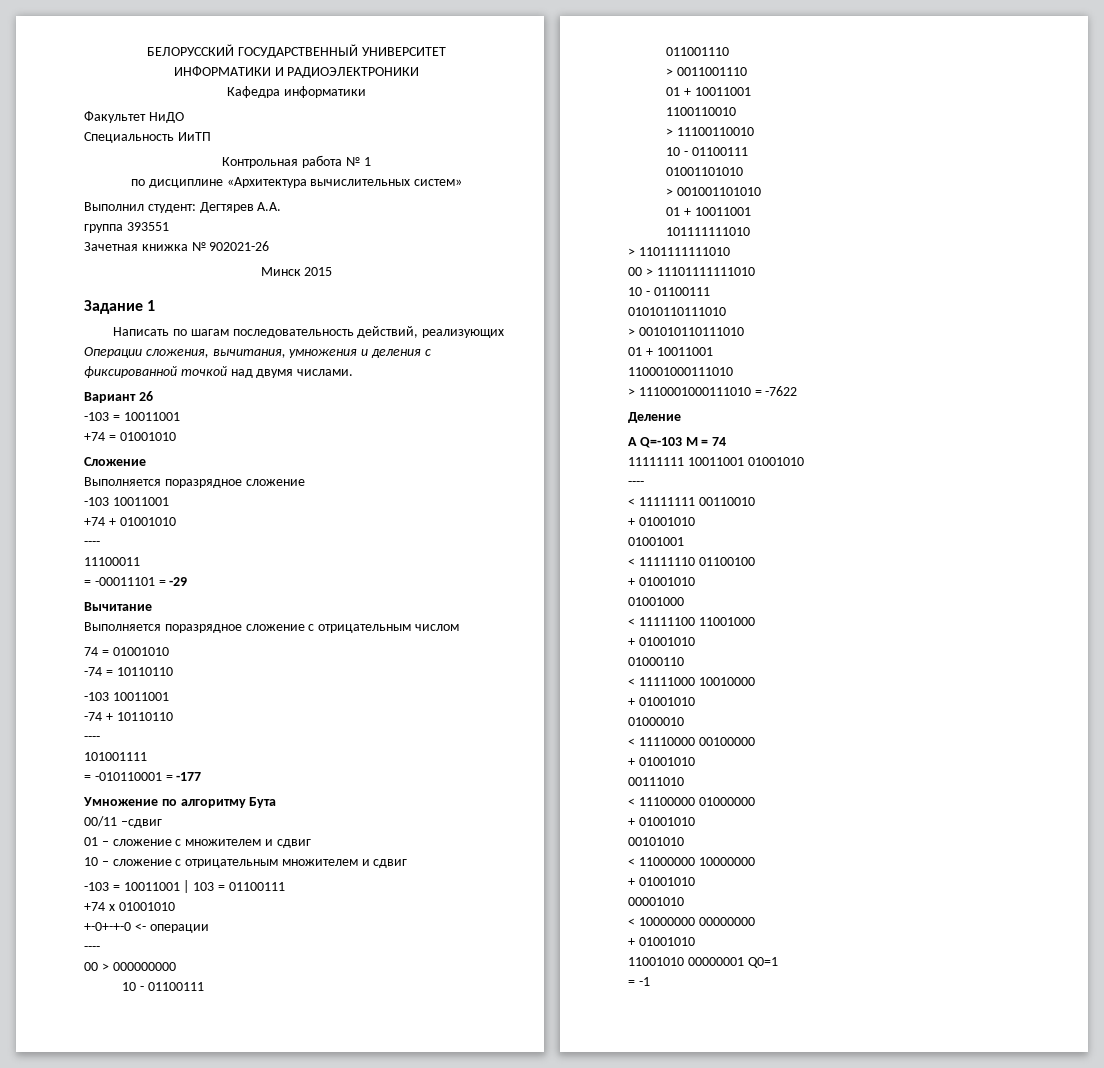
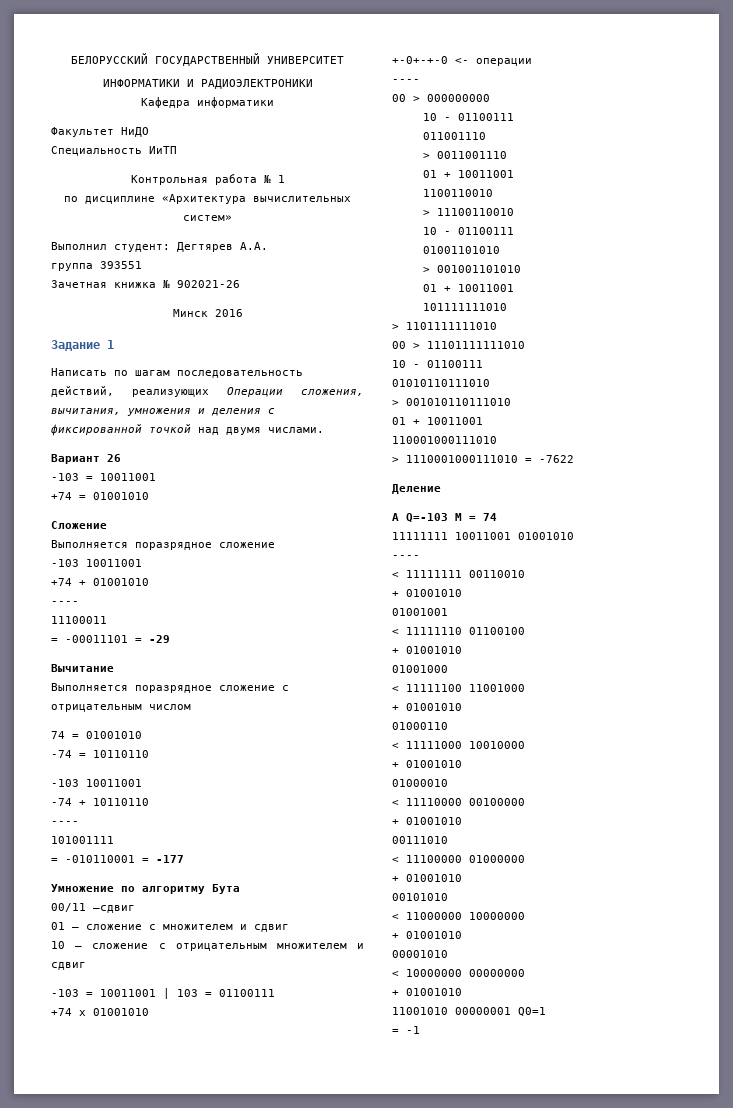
[304,267,333,276] 2015 -> [214,309,243,317] 2016

